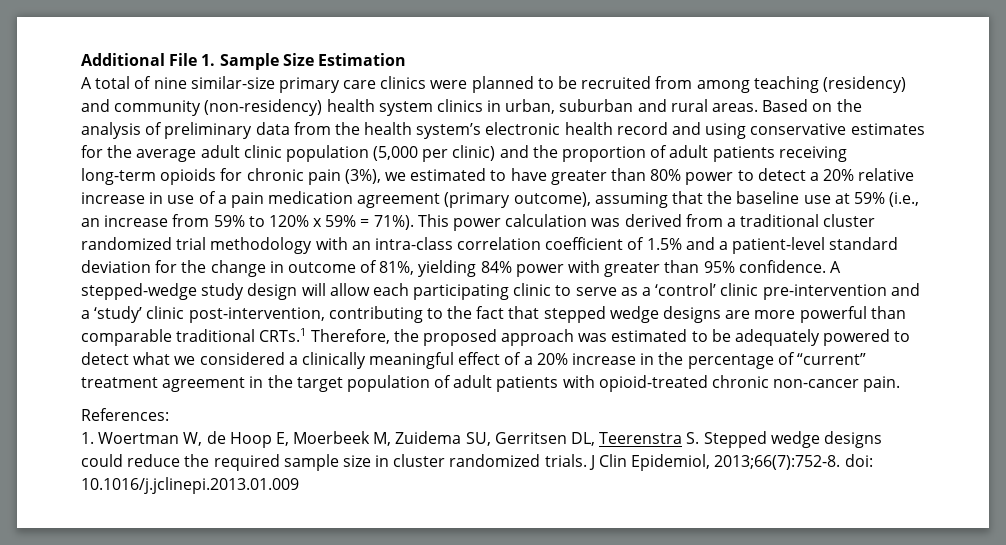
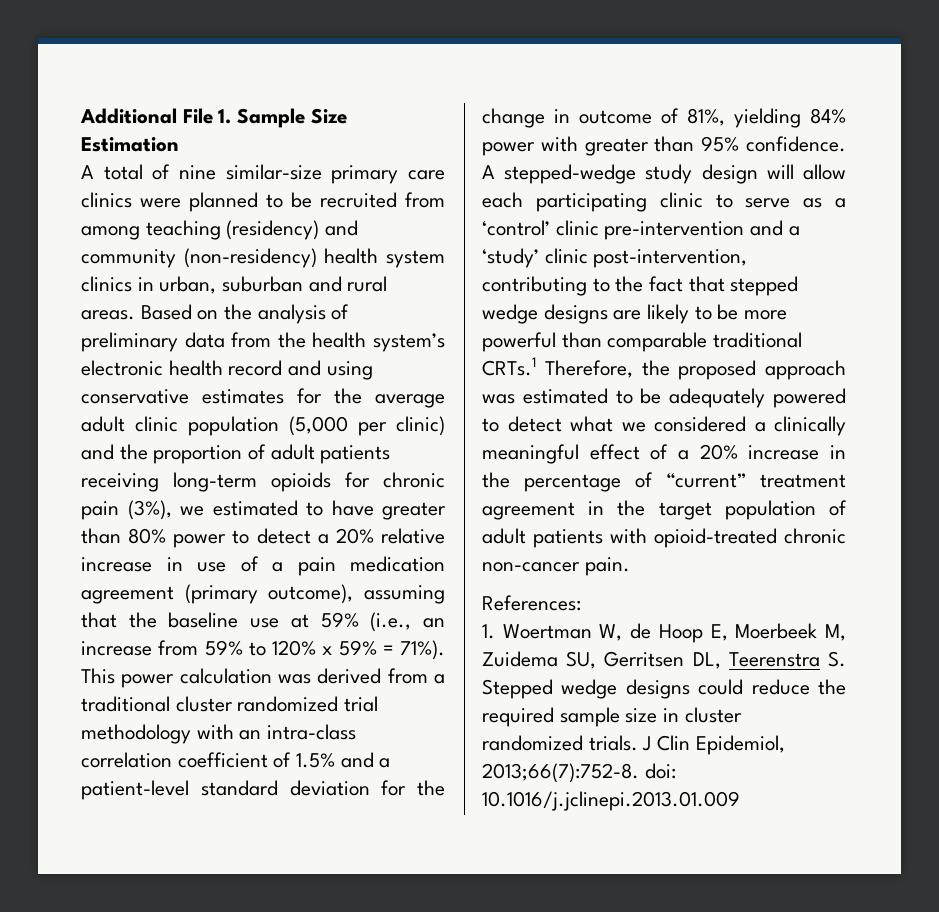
(751, 314) none -> [647,304,739,324] likely to be

